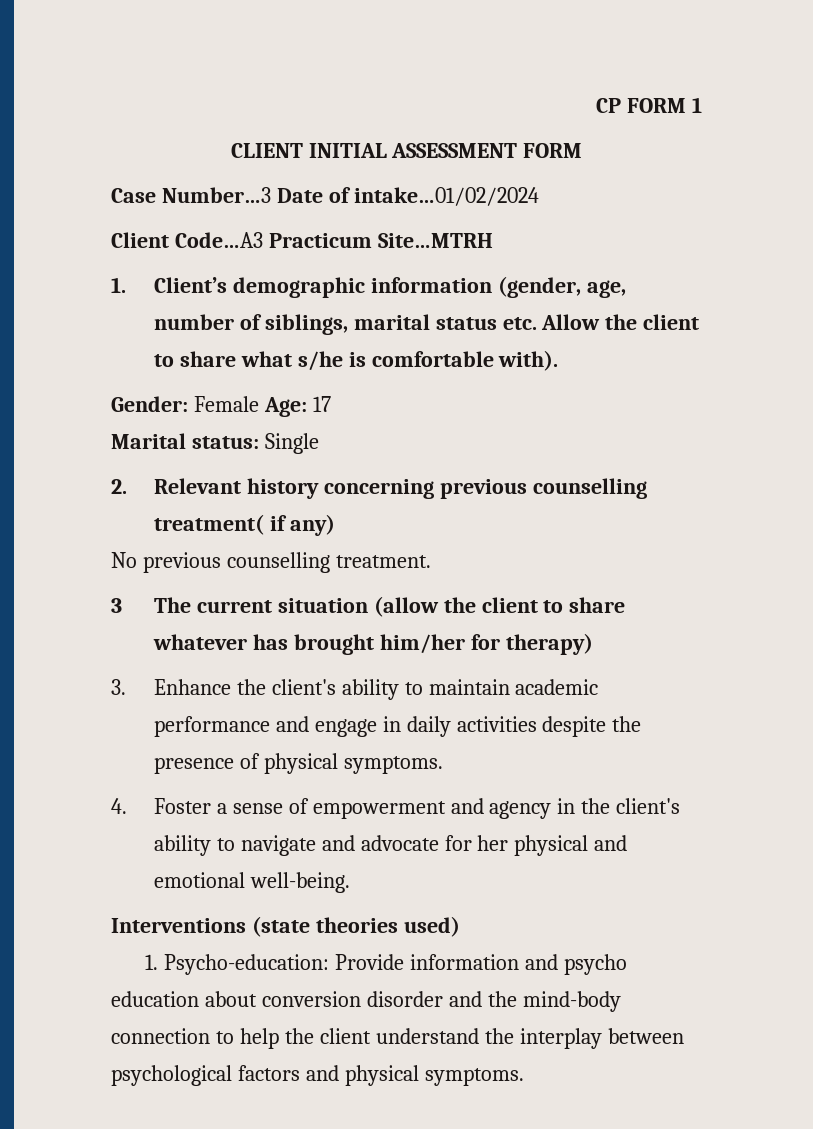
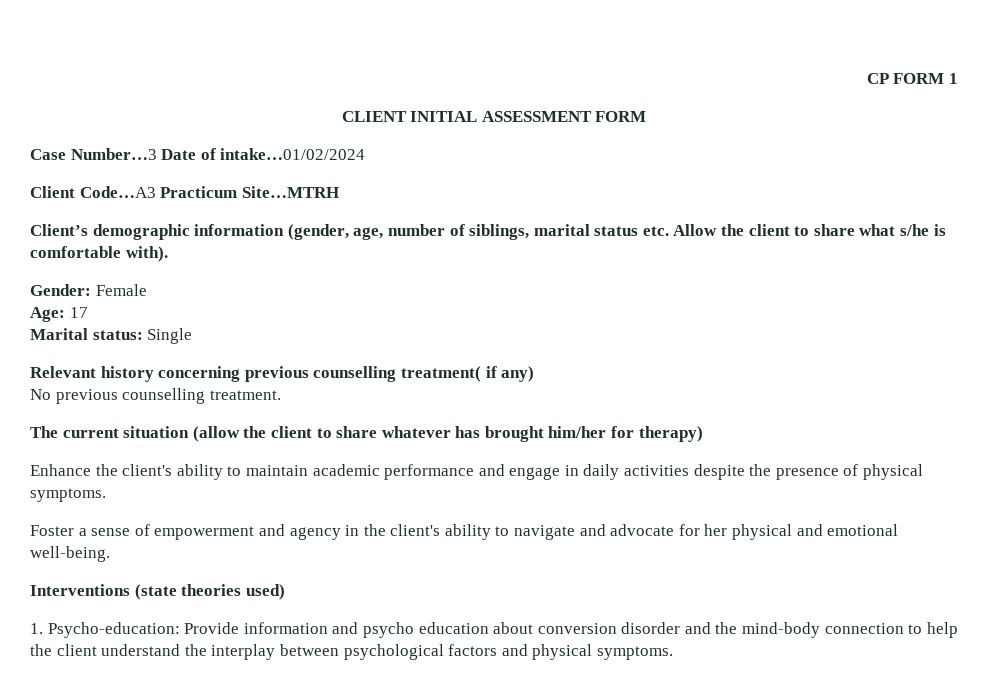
[111,277,126,293] 1. -> (339, 192) none
(259, 404) none -> (147, 290) //
[111,479,127,494] 2. -> (193, 336) none
[111,598,122,613] 3 -> (281, 395) none
[111,679,126,695] 3. -> (703, 434) none
[111,798,127,814] 4. -> (106, 495) none

